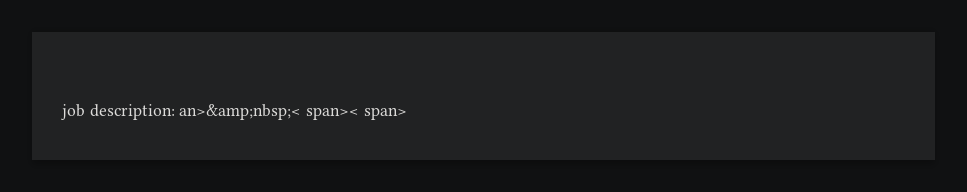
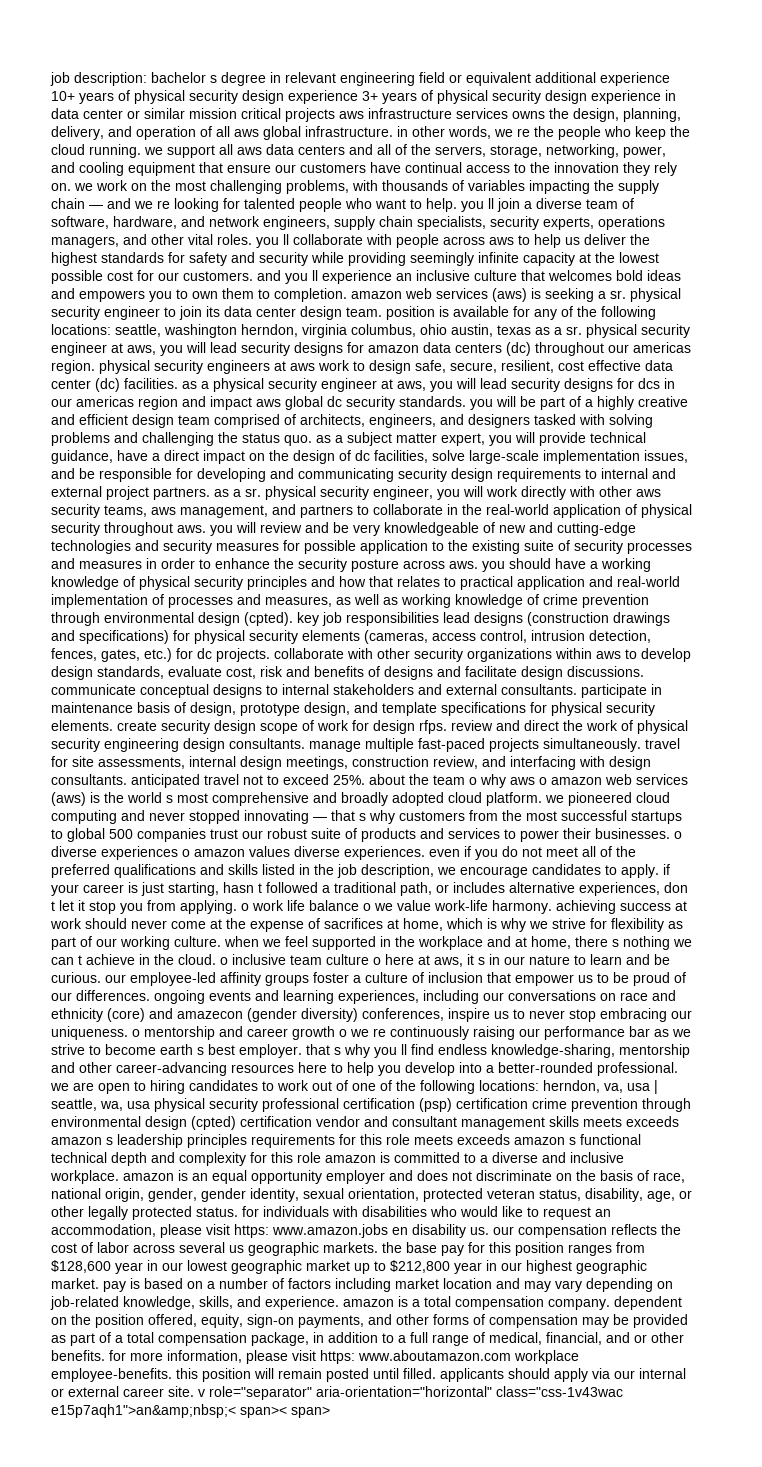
[179,104,302,120] an>&amp;nbsp;< -> [151,72,670,86] [51,90,676,104] [51,108,681,122] [51,126,690,140] [51,144,666,158] [51,162,677,176] [51,180,659,194] [51,198,634,212] [51,216,665,230] [51,234,650,248] [51,252,659,266] [51,270,681,284] [51,288,681,302] [51,306,656,320] [51,324,690,338] [51,342,691,356] [51,360,673,374] [51,378,675,392] [51,396,688,410] [51,414,653,428] [51,432,646,446] [51,450,688,464] [51,468,676,482] [51,486,661,500] [51,504,692,518] [51,522,636,536] [51,540,692,554] [51,558,651,572] [51,576,680,590] [51,594,649,608] [51,612,670,626] [51,630,651,644] [51,648,691,662] [51,666,644,680] [51,684,662,698] [51,702,655,716] [51,720,688,734] [51,738,680,752] [51,756,651,770] [51,774,688,788] [51,792,670,806] [51,810,682,824] [51,828,682,842] [51,846,636,860] [51,864,670,878] [51,882,688,896] [51,900,687,914] [50,918,683,932] [51,936,692,950] [51,954,670,967] [51,972,686,986] [51,990,676,1004] [51,1008,692,1022] [51,1026,691,1040] [51,1044,690,1058] [51,1062,678,1076] [50,1080,658,1094] [51,1098,691,1112] [51,1116,679,1130] [51,1134,641,1148] [51,1152,624,1166] [50,1170,685,1184] [51,1188,692,1202] [51,1206,611,1220] [51,1224,681,1238] [51,1242,645,1256] [51,1260,647,1274] [51,1278,673,1292] [50,1296,682,1310] [51,1314,688,1328] [51,1332,684,1346] [51,1350,579,1364] [51,1368,686,1382] [51,1386,623,1400] [51,1404,236,1418] bachelor s degree in relevant engineering field or equivalent additional experience 10+ years of physical security design experience 3+ years of physical security design experience in data center or similar mission critical projects aws infrastructure services owns the design, planning, delivery, and operation of all aws global infrastructure. in other words, we re the people who keep the cloud running. we support all aws data centers and all of the servers, storage, networking, power, and cooling equipment that ensure our customers have continual access to the innovation they rely on. we work on the most challenging problems, with thousands of variables impacting the supply chain — and we re looking for talented people who want to help. you ll join a diverse team of software, hardware, and network engineers, supply chain specialists, security experts, operations managers, and other vital roles. you ll collaborate with people across aws to help us deliver the highest standards for safety and security while providing seemingly infinite capacity at the lowest possible cost for our customers. and you ll experience an inclusive culture that welcomes bold ideas and empowers you to own them to completion. amazon web services (aws) is seeking a sr. physical security engineer to join its data center design team. position is available for any of the following locations: seattle, washington herndon, virginia columbus, ohio austin, texas as a sr. physical security engineer at aws, you will lead security designs for amazon data centers (dc) throughout our americas region. physical security engineers at aws work to design safe, secure, resilient, cost effective data center (dc) facilities. as a physical security engineer at aws, you will lead security designs for dcs in our americas region and impact aws global dc security standards. you will be part of a highly creative and efficient design team comprised of architects, engineers, and designers tasked with solving problems and challenging the status quo. as a subject matter expert, you will provide technical guidance, have a direct impact on the design of dc facilities, solve large-scale implementation issues, and be responsible for developing and communicating security design requirements to internal and external project partners. as a sr. physical security engineer, you will work directly with other aws security teams, aws management, and partners to collaborate in the real-world application of physical security throughout aws. you will review and be very knowledgeable of new and cutting-edge technologies and security measures for possible application to the existing suite of security processes and measures in order to enhance the security posture across aws. you should have a working knowledge of physical security principles and how that relates to practical application and real-world implementation of processes and measures, as well as working knowledge of crime prevention through environmental design (cpted). key job responsibilities lead designs (construction drawings and specifications) for physical security elements (cameras, access control, intrusion detection, fences, gates, etc.) for dc projects. collaborate with other security organizations within aws to develop design standards, evaluate cost, risk and benefits of designs and facilitate design discussions. communicate conceptual designs to internal stakeholders and external consultants. participate in maintenance basis of design, prototype design, and template specifications for physical security elements. create security design scope of work for design rfps. review and direct the work of physical security engineering design consultants. manage multiple fast-paced projects simultaneously. travel for site assessments, internal design meetings, construction review, and interfacing with design consultants. anticipated travel not to exceed 25%. about the team o why aws o amazon web services (aws) is the world s most comprehensive and broadly adopted cloud platform. we pioneered cloud computing and never stopped innovating — that s why customers from the most successful startups to global 500 companies trust our robust suite of products and services to power their businesses. o diverse experiences o amazon values diverse experiences. even if you do not meet all of the preferred qualifications and skills listed in the job description, we encourage candidates to apply. if your career is just starting, hasn t followed a traditional path, or includes alternative experiences, don t let it stop you from applying. o work life balance o we value work-life harmony. achieving success at work should never come at the expense of sacrifices at home, which is why we strive for flexibility as part of our working culture. when we feel supported in the workplace and at home, there s nothing we can t achieve in the cloud. o inclusive team culture o here at aws, it s in our nature to learn and be curious. our employee-led affinity groups foster a culture of inclusion that empower us to be proud of our differences. ongoing events and learning experiences, including our conversations on race and ethnicity (core) and amazecon (gender diversity) conferences, inspire us to never stop embracing our uniqueness. o mentorship and career growth o we re continuously raising our performance bar as we strive to become earth s best employer. that s why you ll find endless knowledge-sharing, mentorship and other career-advancing resources here to help you develop into a better-rounded professional. we are open to hiring candidates to work out of one of the following locations: herndon, va, usa | seattle, wa, usa physical security professional certification (psp) certification crime prevention through environmental design (cpted) certification vendor and consultant management skills meets exceeds amazon s leadership principles requirements for this role meets exceeds amazon s functional technical depth and complexity for this role amazon is committed to a diverse and inclusive workplace. amazon is an equal opportunity employer and does not discriminate on the basis of race, national origin, gender, gender identity, sexual orientation, protected veteran status, disability, age, or other legally protected status. for individuals with disabilities who would like to request an accommodation, please visit https: www.amazon.jobs en disability us. our compensation reflects the cost of labor across several us geographic markets. the base pay for this position ranges from $128,600 year in our lowest geographic market up to $212,800 year in our highest geographic market. pay is based on a number of factors including market location and may vary depending on job-related knowledge, skills, and experience. amazon is a total compensation company. dependent on the position offered, equity, sign-on payments, and other forms of compensation may be provided as part of a total compensation package, in addition to a full range of medical, financial, and or other benefits. for more information, please visit https: www.aboutamazon.com workplace employee-benefits. this position will remain posted until filled. applicants should apply via our internal or external career site. v role="separator" aria-orientation="horizontal" class="css-1v43wac e15p7aqh1">an&amp;nbsp;<

